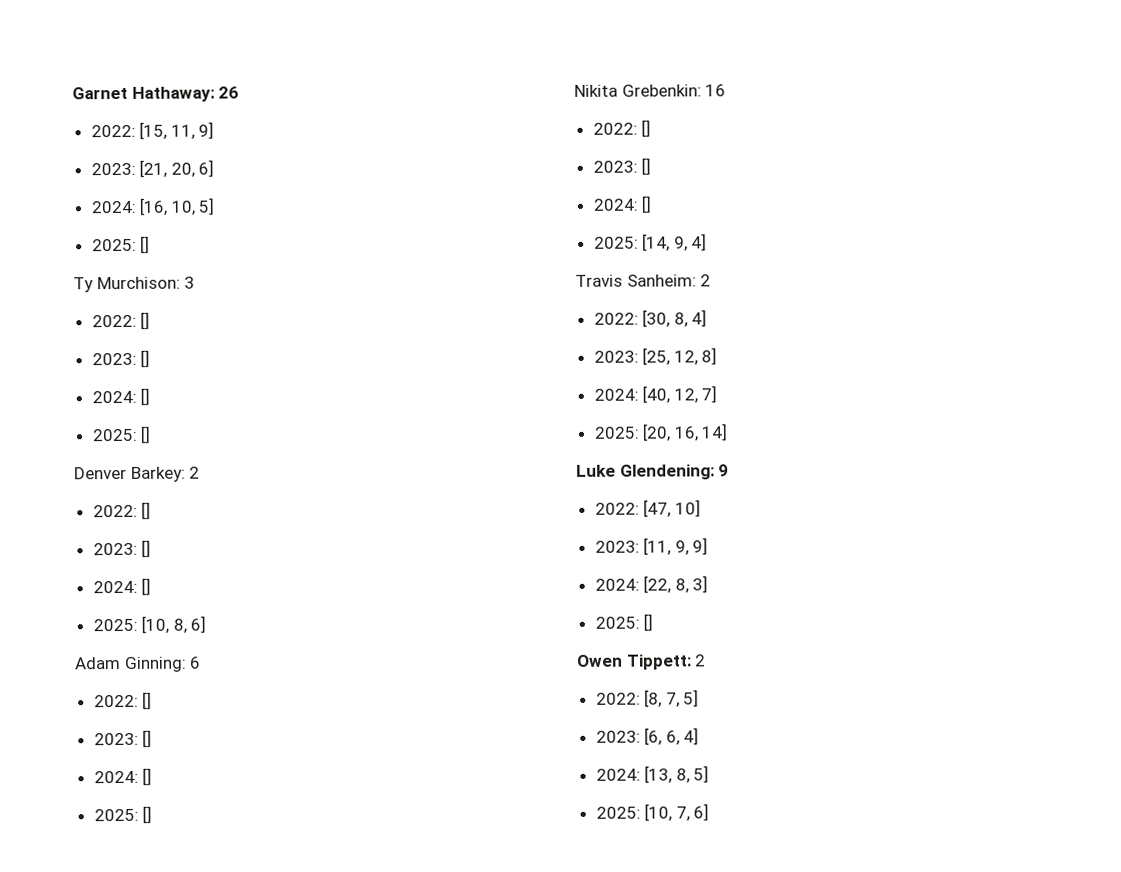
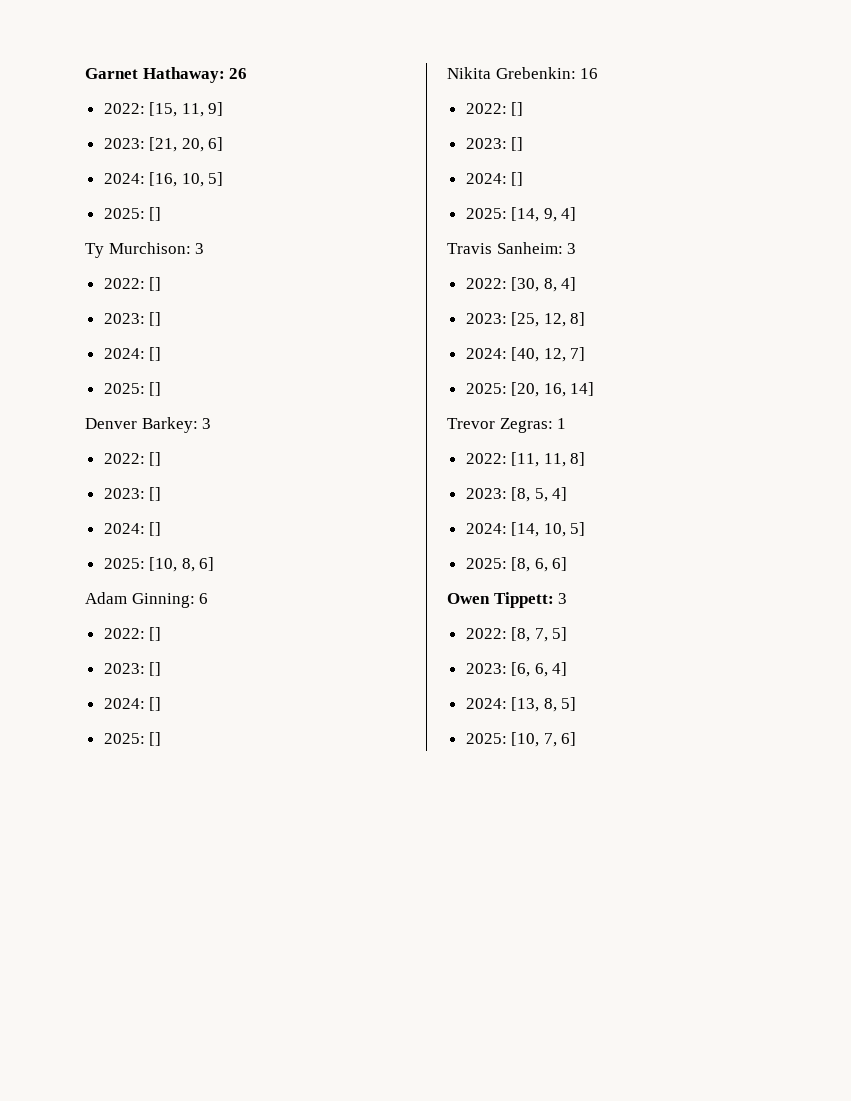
[189,466,201,479] 2 -> [202,418,212,429] 3
[700,274,712,287] 2 -> [567,243,577,254] 3
[576,464,730,480] [594,499,701,518] [594,537,709,556] [594,575,709,594] [594,613,654,632] Luke Glendening: 9 // 2022: [47, 10] // 2023: [11, 9, 9] // 2024: [22, 8, 3] // 2025: [] -> [447,418,567,433] [465,452,586,467] [465,487,568,502] [465,522,586,537] [465,557,568,572] Trevor Zegras: 1 // 2022: [11, 11, 8] // 2023: [8, 5, 4] // 2024: [14, 10, 5] // 2025: [8, 6, 6]
[694,654,707,667] 2 -> [558,593,568,604] 3

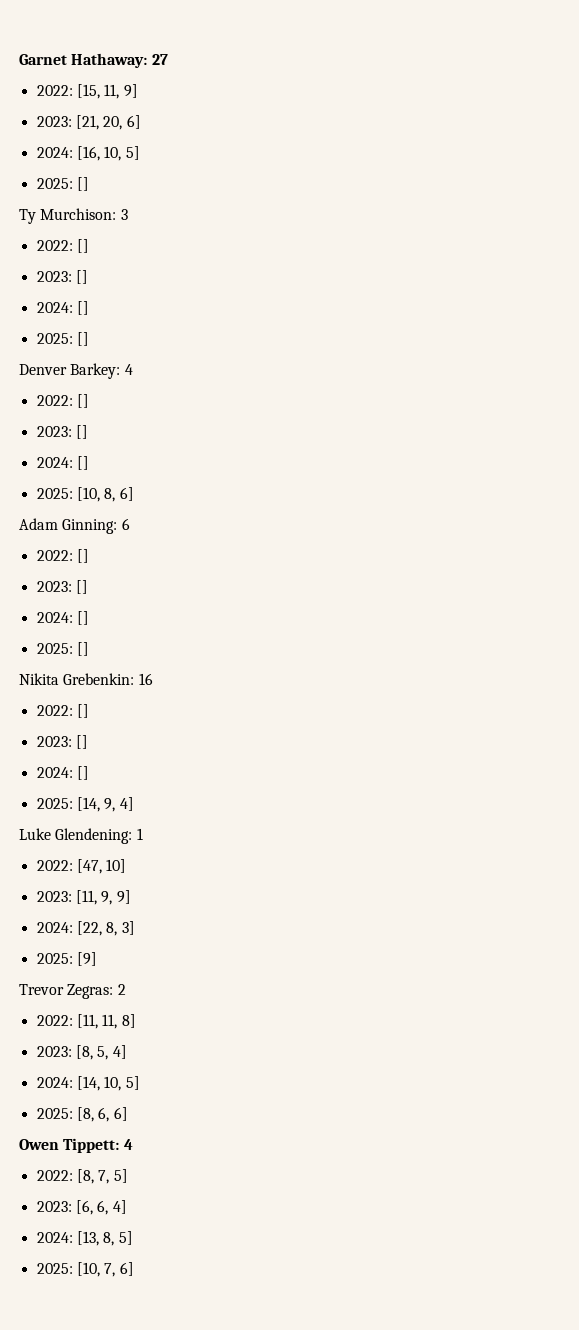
[229,68,248,79] 26 -> [151,54,168,65] 27
[202,418,212,429] 3 -> [124,364,133,375] 4
[447,242,577,254] [465,277,577,292] [465,312,586,327] [465,347,586,362] [465,382,595,397] Travis Sanheim: 3 // 2022: [30, 8, 4] // 2023: [25, 12, 8] // 2024: [40, 12, 7] // 2025: [20, 16, 14] -> [19,828,143,844] [36,859,127,874] [36,890,131,905] [36,921,135,936] [36,952,97,966] Luke Glendening: 1 // 2022: [47, 10] // 2023: [11, 9, 9] // 2024: [22, 8, 3] // 2025: [9]
[557,418,567,429] 1 -> [117,984,126,995] 2
[558,593,568,604] 3 -> [123,1139,133,1150] 4

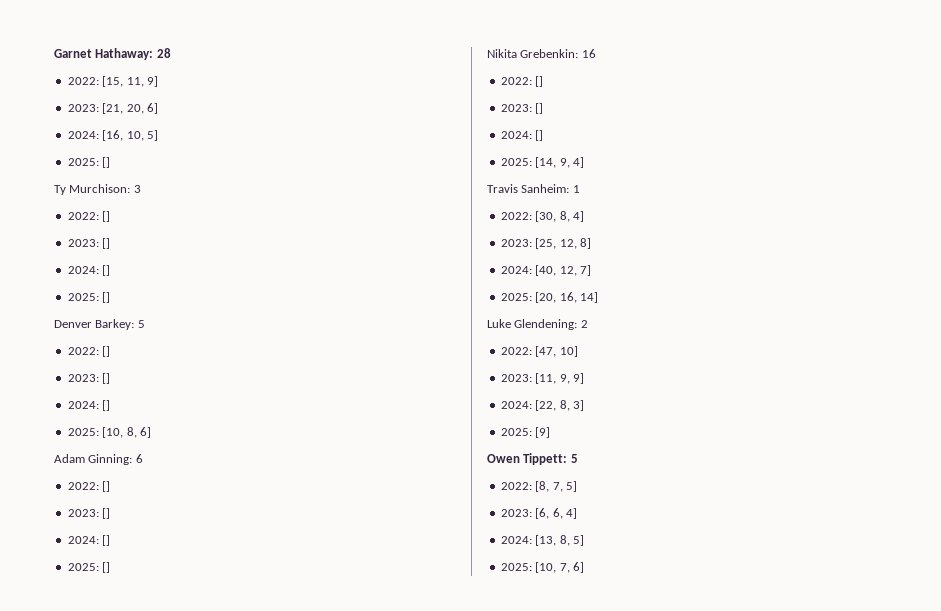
[151,54,168,65] 27 -> [156,48,171,58] 28
[124,364,133,375] 4 -> [137,320,145,328] 5
(134, 804) none -> [487,184,580,193] [500,211,584,222] [500,238,591,249] [500,265,591,276] [500,292,598,303] // Travis Sanheim: 1 // 2022: [30, 8, 4] // 2023: [25, 12, 8] // 2024: [40, 12, 7] // 2025: [20, 16, 14]
[136,828,143,840] 1 -> [580,320,588,328] 2
[19,984,126,999] [36,1014,136,1029] [36,1045,127,1060] [36,1076,140,1091] [36,1107,128,1122] // Trevor Zegras: 2 // 2022: [11, 11, 8] // 2023: [8, 5, 4] // 2024: [14, 10, 5] // 2025: [8, 6, 6] -> (551, 432) none
[123,1139,133,1150] 4 -> [570,454,578,463] 5

